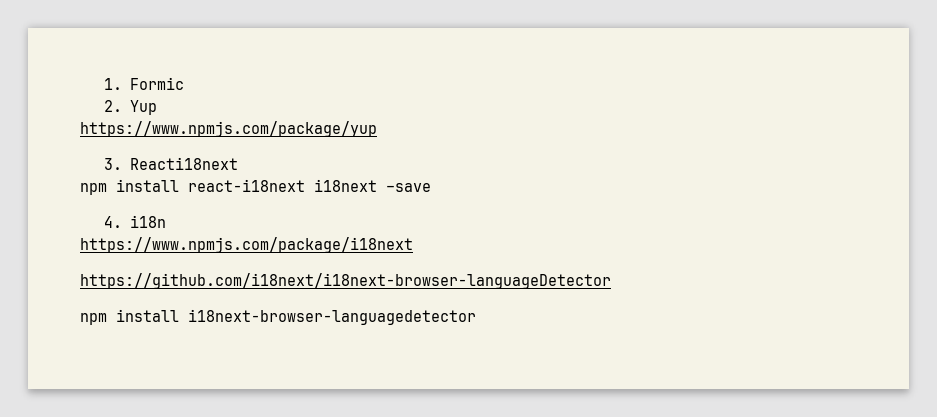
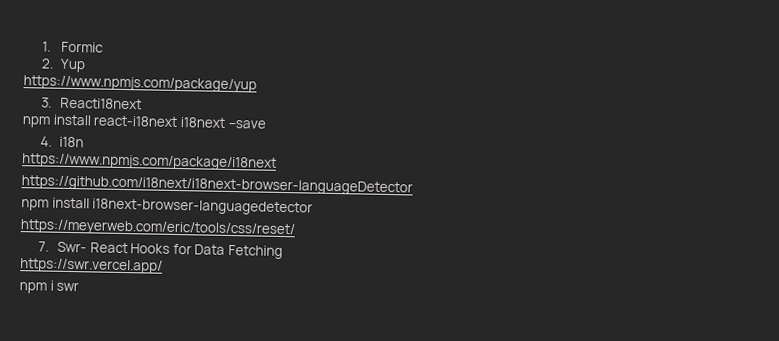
(476, 317) none -> [20,219,295,238] [38,241,284,260] [20,258,163,274] [19,280,80,294] // https://meyerweb.com/eric/tools/css/reset/ // 7. Swr- React Hooks for Data Fetching // https://swr.vercel.app/ // npm i swr

